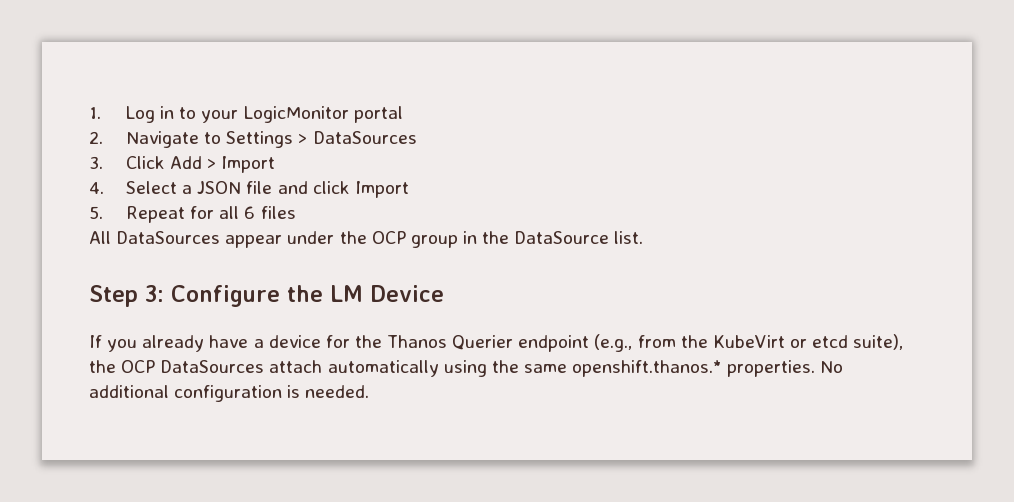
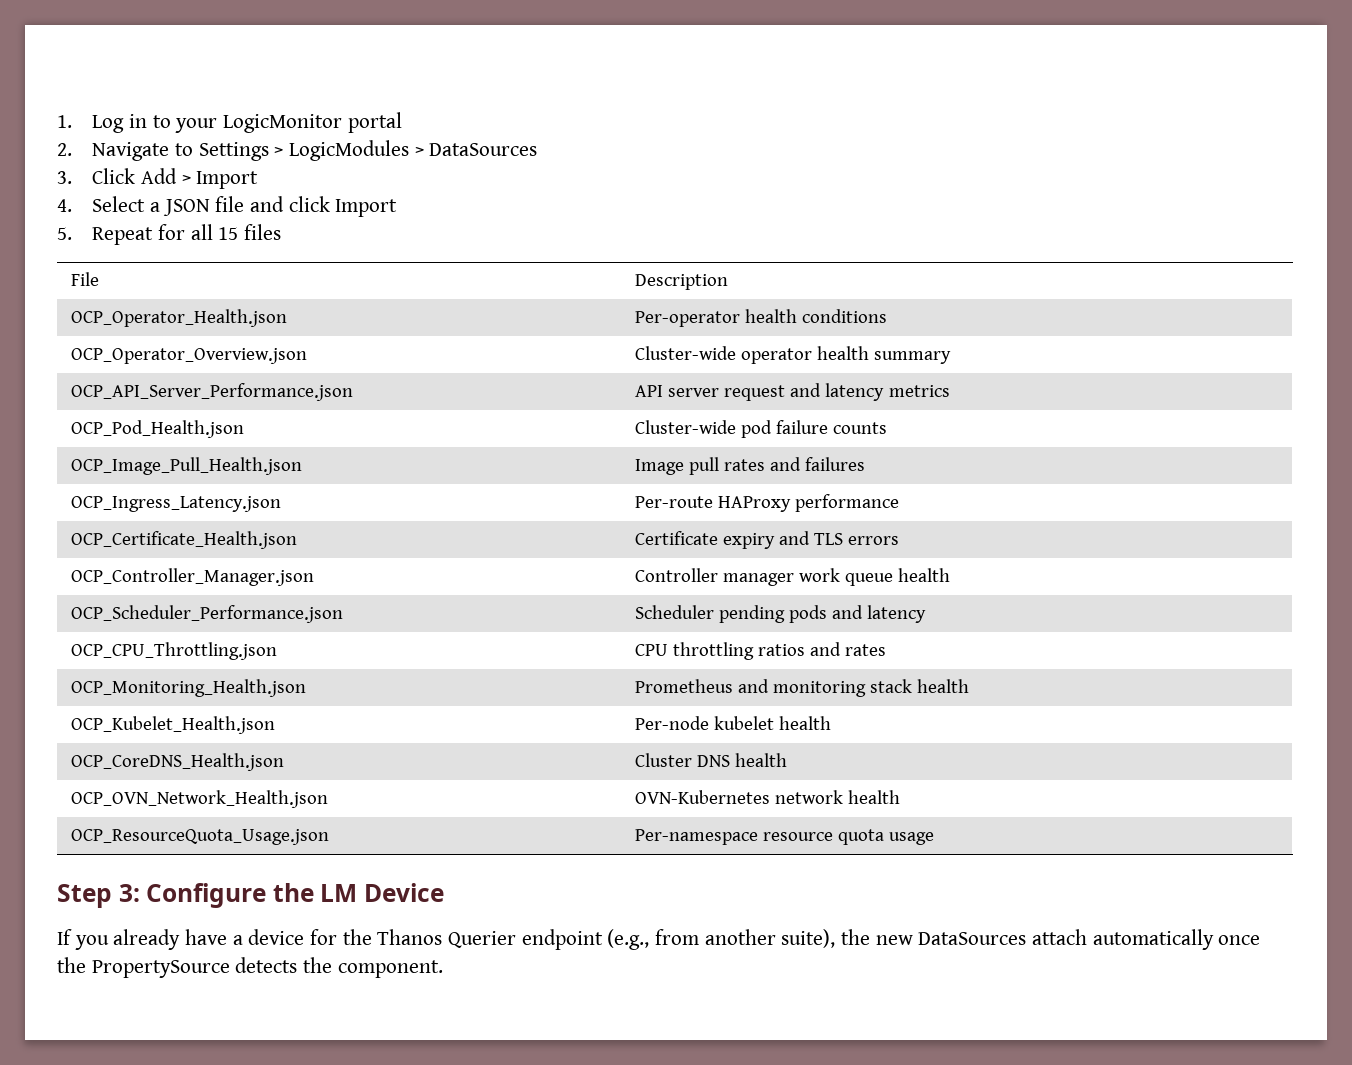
(308, 139) none -> [289,140,424,161] LogicModules >
[244,206,256,219] 6 -> [218,227,239,240] 15
[89,231,644,248] // All DataSources appear under the OCP group in the DataSource list. -> [70,272,99,286] [634,274,728,290] [70,309,287,327] [634,309,888,327] [70,348,307,364] [634,346,952,364] [70,383,353,401] [634,383,950,401] [70,420,244,438] [634,420,888,438] [70,457,302,475] [634,457,866,475] [70,496,281,512] [634,494,900,512] [70,531,297,549] [634,531,900,549] [70,568,314,586] [634,568,951,586] [70,605,343,623] [634,605,927,623] [70,642,277,660] [634,642,887,660] [70,679,306,697] [634,679,970,697] [70,716,275,734] [634,716,832,730] [70,753,284,771] [634,753,788,767] [70,790,328,808] [634,790,901,804] [70,829,329,845] [634,829,935,845] // File | Description // OCP_Operator_Health.json | Per-operator health conditions // OCP_Operator_Overview.json | Cluster-wide operator health summary // OCP_API_Server_Performance.json | API server request and latency metrics // OCP_Pod_Health.json | Cluster-wide pod failure counts // OCP_Image_Pull_Health.json | Image pull rates and failures // OCP_Ingress_Latency.json | Per-route HAProxy performance // OCP_Certificate_Health.json | Certificate expiry and TLS errors // OCP_Controller_Manager.json | Controller manager work queue health // OCP_Scheduler_Performance.json | Scheduler pending pods and latency // OCP_CPU_Throttling.json | CPU throttling ratios and rates // OCP_Monitoring_Health.json | Prometheus and monitoring stack health // OCP_Kubelet_Health.json | Per-node kubelet health // OCP_CoreDNS_Health.json | Cluster DNS health // OCP_OVN_Network_Health.json | OVN-Kubernetes network health // OCP_ResourceQuota_Usage.json | Per-namespace resource quota usage
[680,335,849,348] the KubeVirt or etcd -> [704,929,776,945] another
[121,360,156,373] OCP -> [875,935,913,945] new
[443,360,844,377] [89,385,370,402] using the same openshift.thanos.* properties. No additional configuration is needed. -> [1218,935,1261,945] [57,957,443,978] once the PropertySource detects the component.

